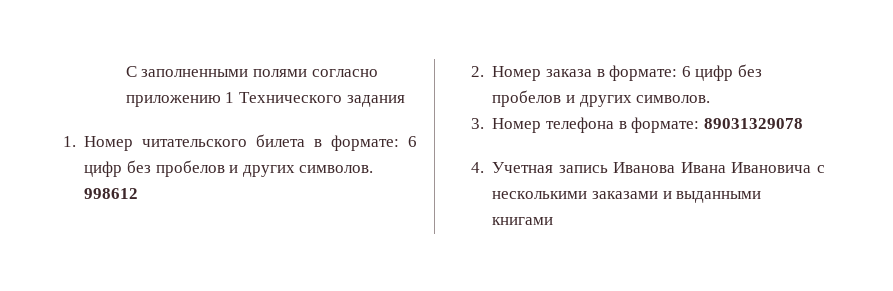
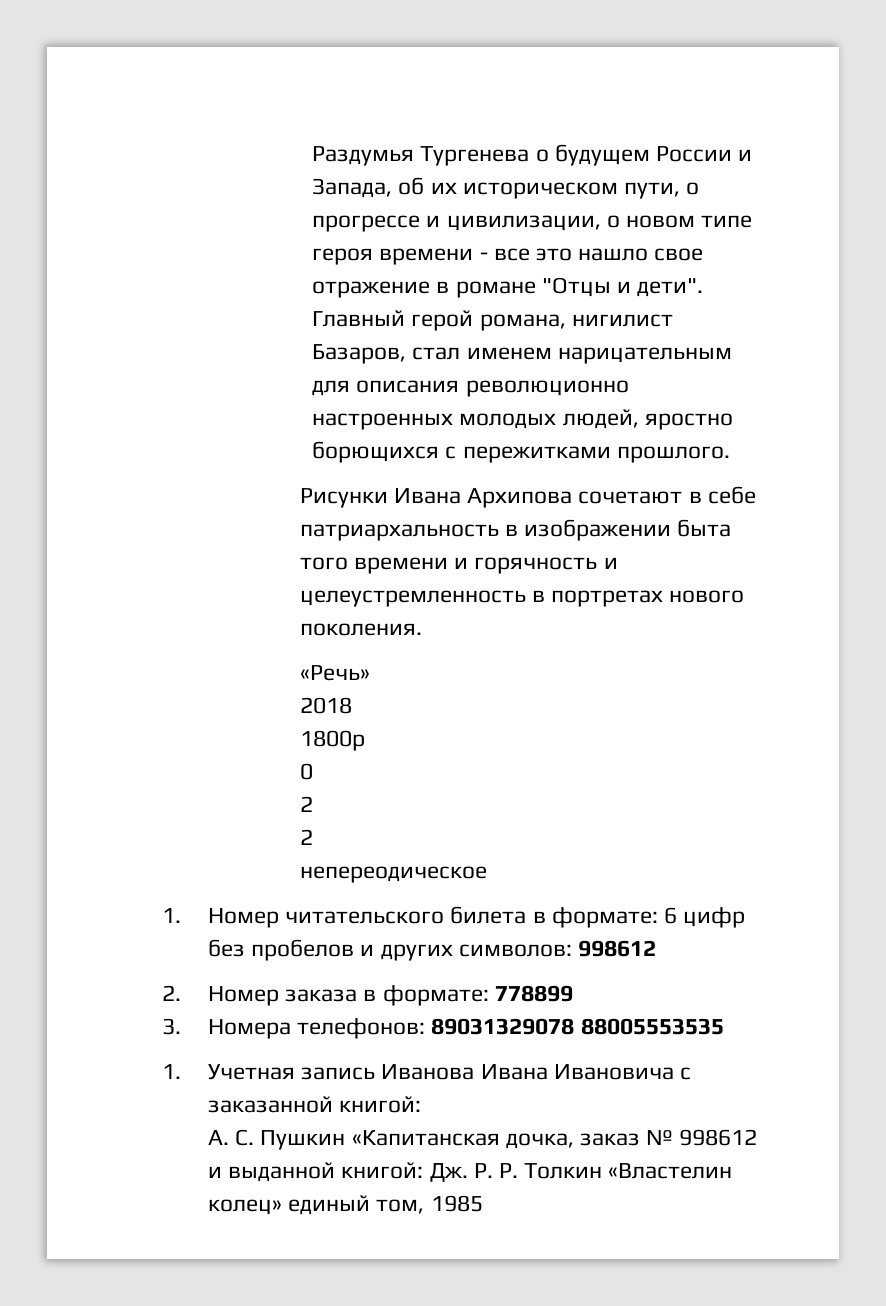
[125,66,378,77] [125,92,405,107] С заполненными полями согласно приложению 1 Технического задания -> [312,144,753,166] [312,177,700,199] [312,215,753,232] [312,248,704,265] [312,277,704,298] [312,310,673,331] [312,344,732,364] [312,380,629,397] [312,409,733,430] [312,441,730,463] [299,486,756,508] [299,519,732,541] [299,557,618,574] [299,590,745,607] [299,623,422,636] [299,665,370,681] [299,697,352,714] [299,730,365,751] [299,763,313,780] [299,796,313,812] [299,829,313,845] [299,866,487,883] Раздумья Тургенева о будущем России и Запада, об их историческом пути, о прогрессе и цивилизации, о новом типе героя времени - все это нашло свое отражение в романе "Отцы и дети". Главный герой романа, нигилист Базаров, стал именем нарицательным для описания революционно настроенных молодых людей, яростно борющихся с пережитками прошлого. // Рисунки Ивана Архипова сочетают в себе патриархальность в изображении быта того времени и горячность и целеустремленность в портретах нового поколения. // «Речь» // 2018 // 1800р // 0 // 2 // 2 // непереодическое
[299,165,374,173] символов. -> [458,944,572,957] символов:
[681,64,762,81] [492,90,711,107] [470,117,700,133] 6 цифр без пробелов и других символов. // 3. Номер телефона в формате: -> [494,985,573,1002] [161,1018,426,1039] 778899 // 3. Номера телефонов:
[470,162,484,173] // 4. -> [580,1018,724,1035] [161,1064,181,1079] 88005553535 // 1.
[492,191,762,203] [492,217,554,225] несколькими заказами и выданными книгами -> [207,1096,422,1113] [207,1129,758,1150] [207,1162,733,1182] [207,1195,483,1215] заказанной книгой: // А. С. Пушкин «Капитанская дочка, заказ № 998612 и выданной книгой: Дж. Р. Р. Толкин «Властелин колец» единый том, 1985

